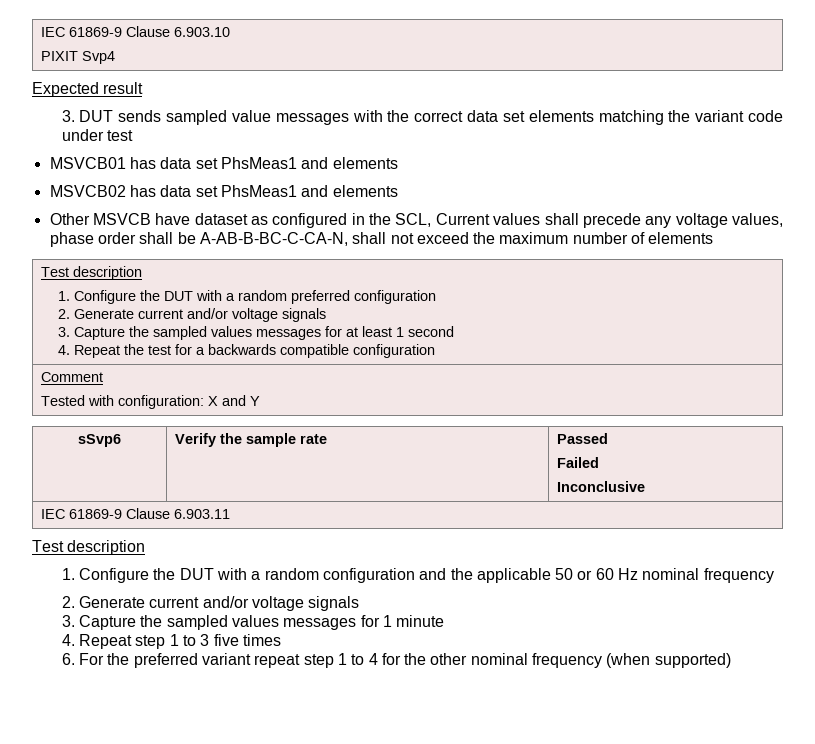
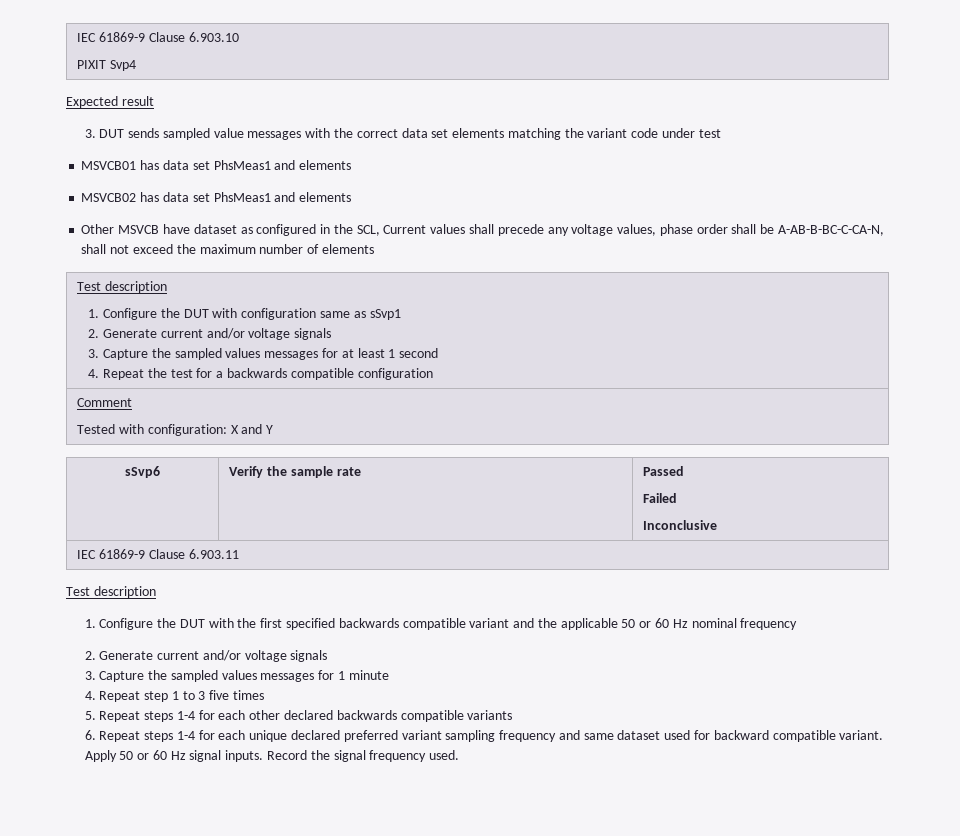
[226,290,437,304] a random preferred configuration -> [241,308,401,320] configuration same as sSvp1
[251,568,415,583] a random configuration -> [237,618,510,630] the first specified backwards compatible variant
[61,653,731,668] 6. For the preferred variant repeat step 1 to 4 for the other nominal frequency (when supported) -> [84,710,513,722] [84,730,884,742] [84,750,460,762] 5. Repeat steps 1-4 for each other declared backwards compatible variants // 6. Repeat steps 1-4 for each unique declared preferred variant sampling frequency and same dataset used for backward compatible variant. Apply 50 or 60 Hz signal inputs. Record the signal frequency used.

